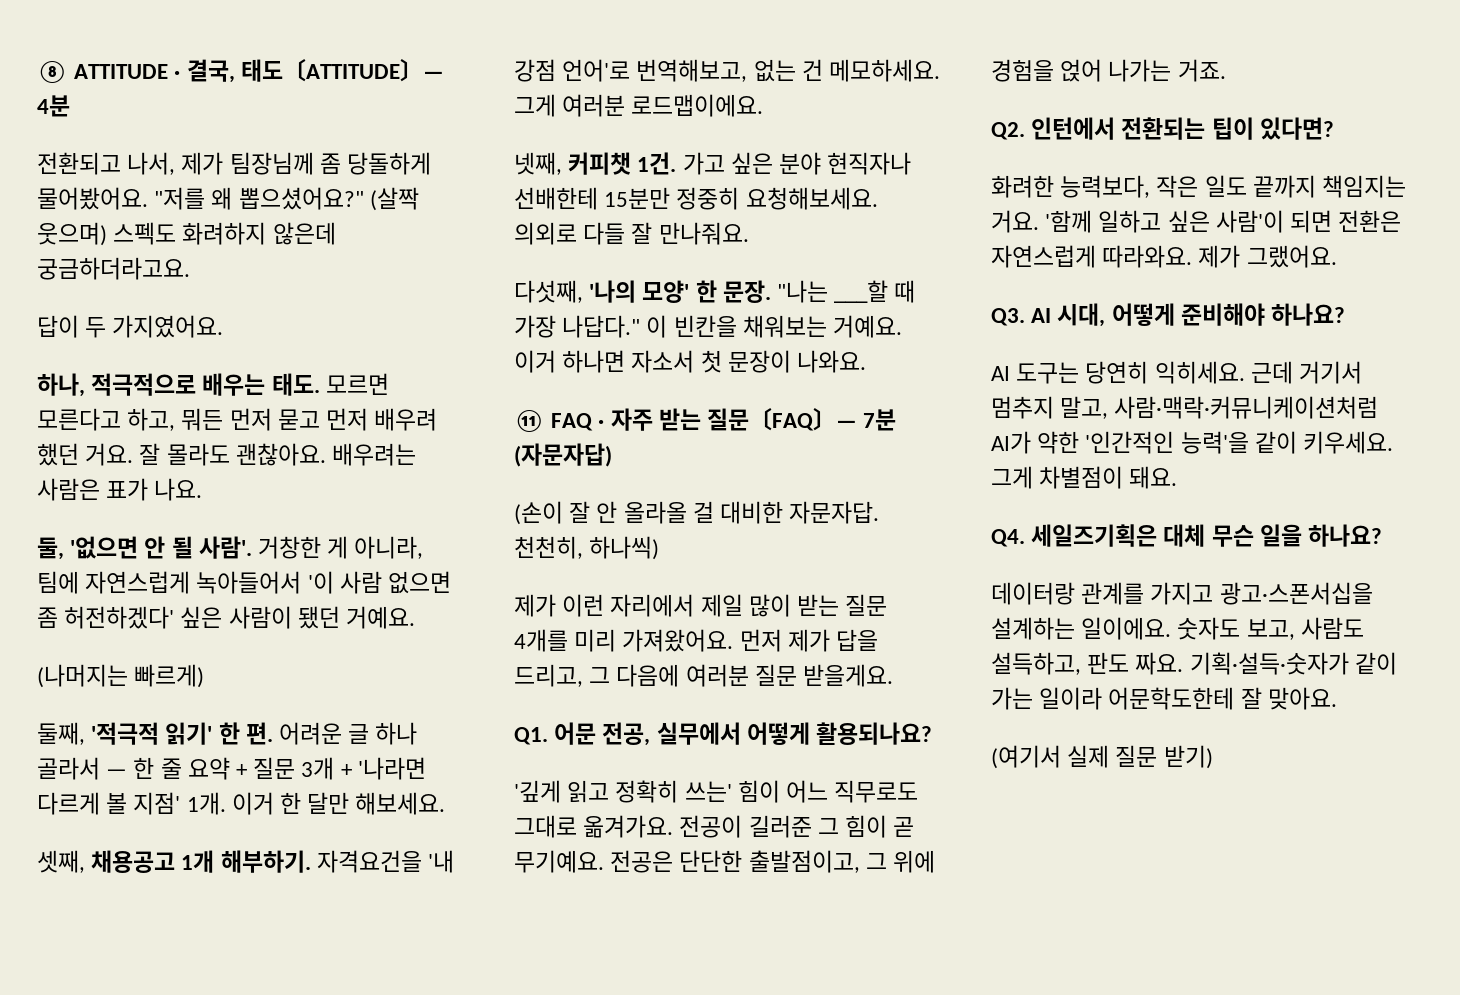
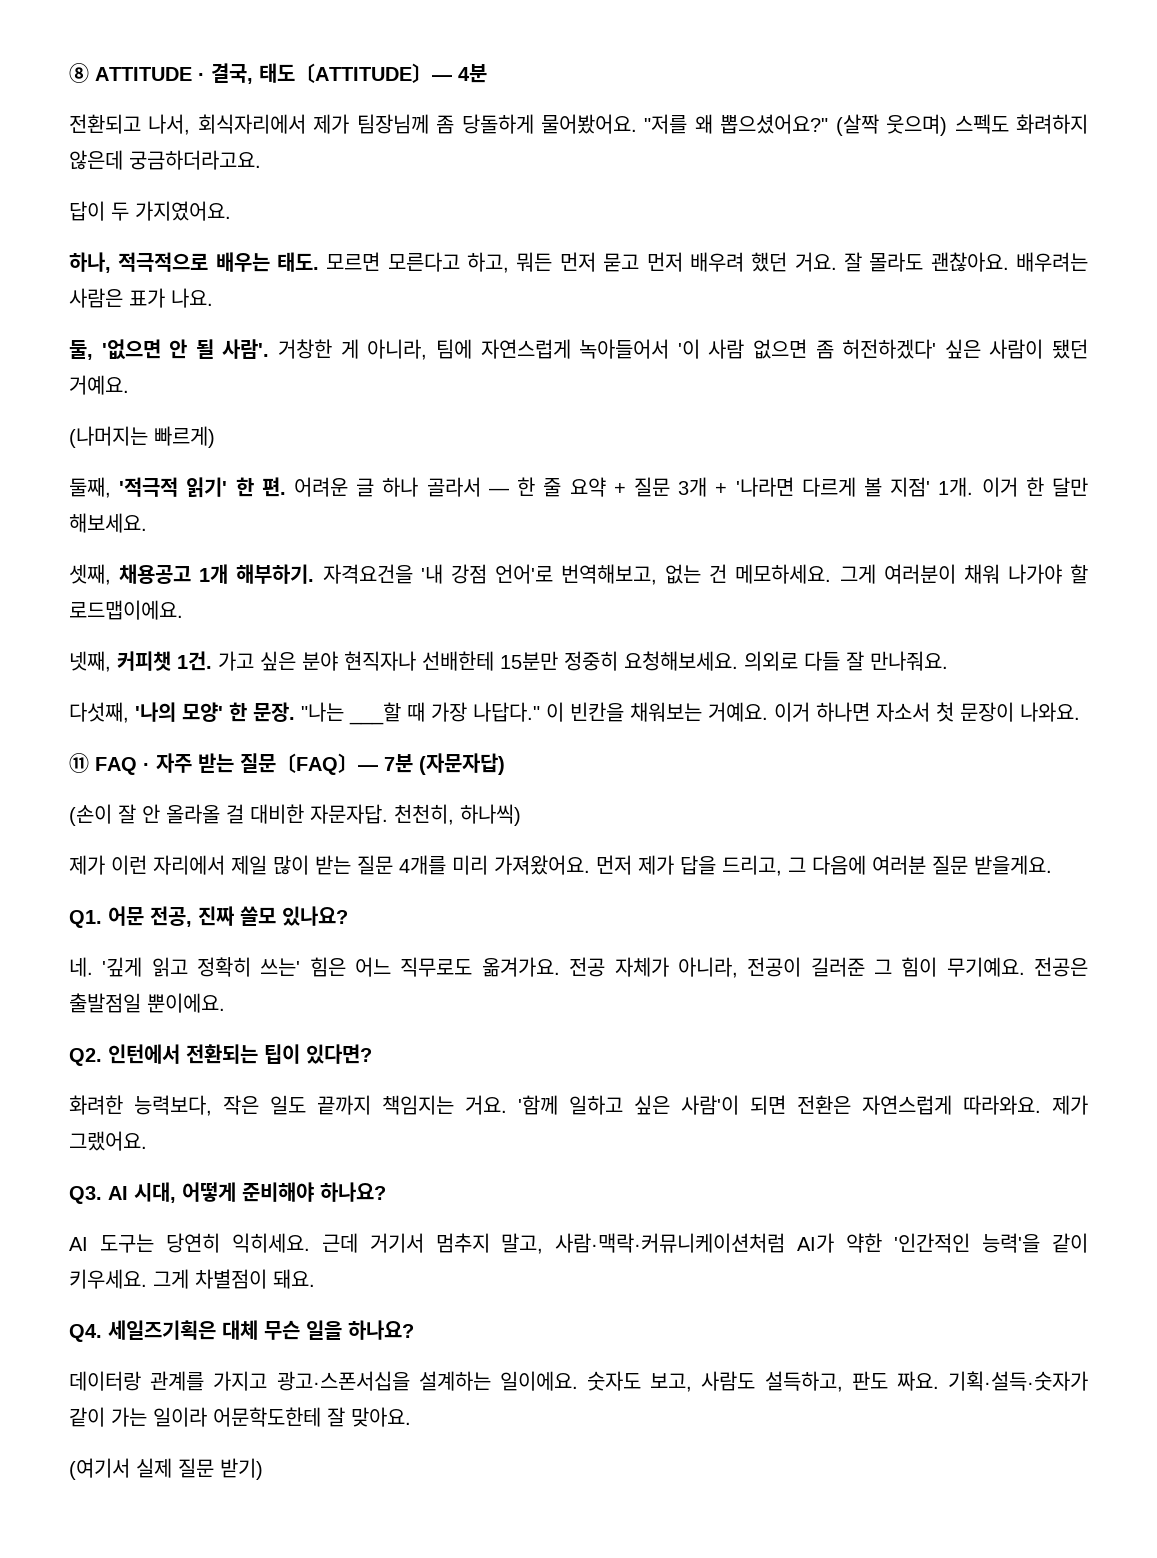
(176, 163) none -> [197,114,306,134] 회식자리에서
[562,94,626,117] 여러분 -> [883,564,1088,584] 여러분이 채워 나가야 할
[656,722,933,745] 실무에서 어떻게 활용되나요? // -> [198,906,348,926] [69,957,93,977] 진짜 쓸모 있나요? // 네.
[737,780,780,803] 힘이 -> [309,957,346,977] 힘은
[514,815,674,838] 그대로 옮겨가요. -> [481,957,738,978] 옮겨가요. 전공 자체가 아니라,
[893,817,915,837] 곧 -> (938, 967) none
[679,850,936,873] [991,59,1226,82] 단단한 출발점이고, 그 위에 경험을 얹어 나가는 거죠. -> [69,993,225,1013] 출발점일 뿐이에요.

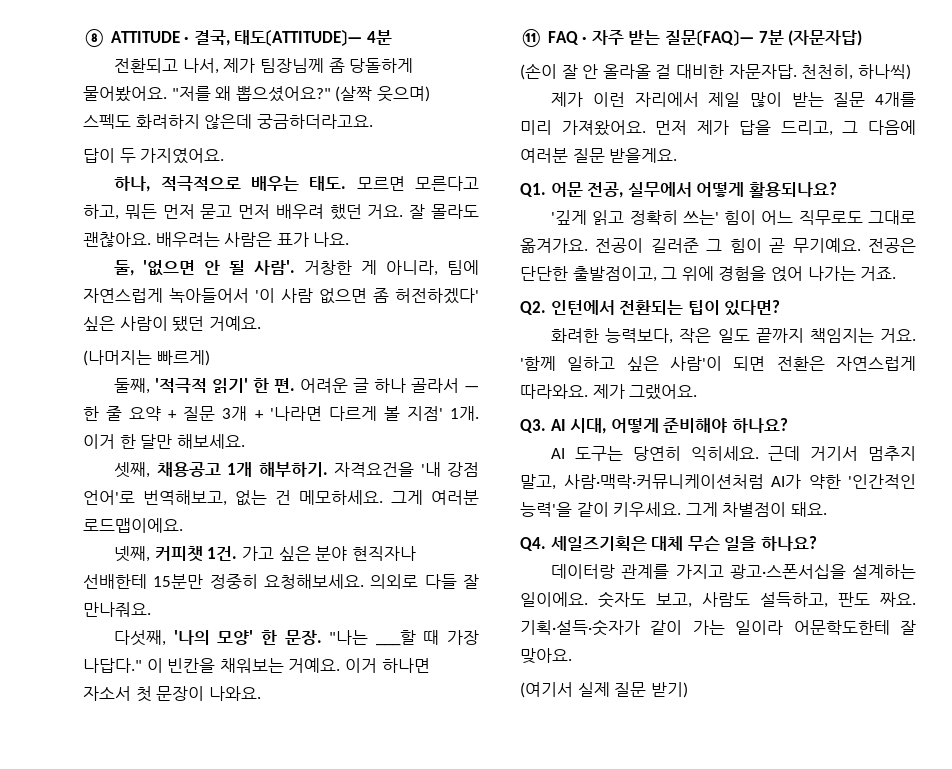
[197,114,306,134] 회식자리에서 -> (219, 66) none
[883,564,1088,584] 여러분이 채워 나가야 할 -> [431,490,479,505] 여러분
[198,906,348,926] [69,957,93,977] 진짜 쓸모 있나요? // 네. -> [627,182,837,198] 실무에서 어떻게 활용되나요? //
[309,957,346,977] 힘은 -> [724,210,757,225] 힘이
[481,957,738,978] 옮겨가요. 전공 자체가 아니라, -> [868,210,916,225] [520,238,588,253] 그대로 옮겨가요.
(938, 967) none -> [769,238,786,253] 곧
[69,993,225,1013] 출발점일 뿐이에요. -> [520,266,897,282] 단단한 출발점이고, 그 위에 경험을 얹어 나가는 거죠.

